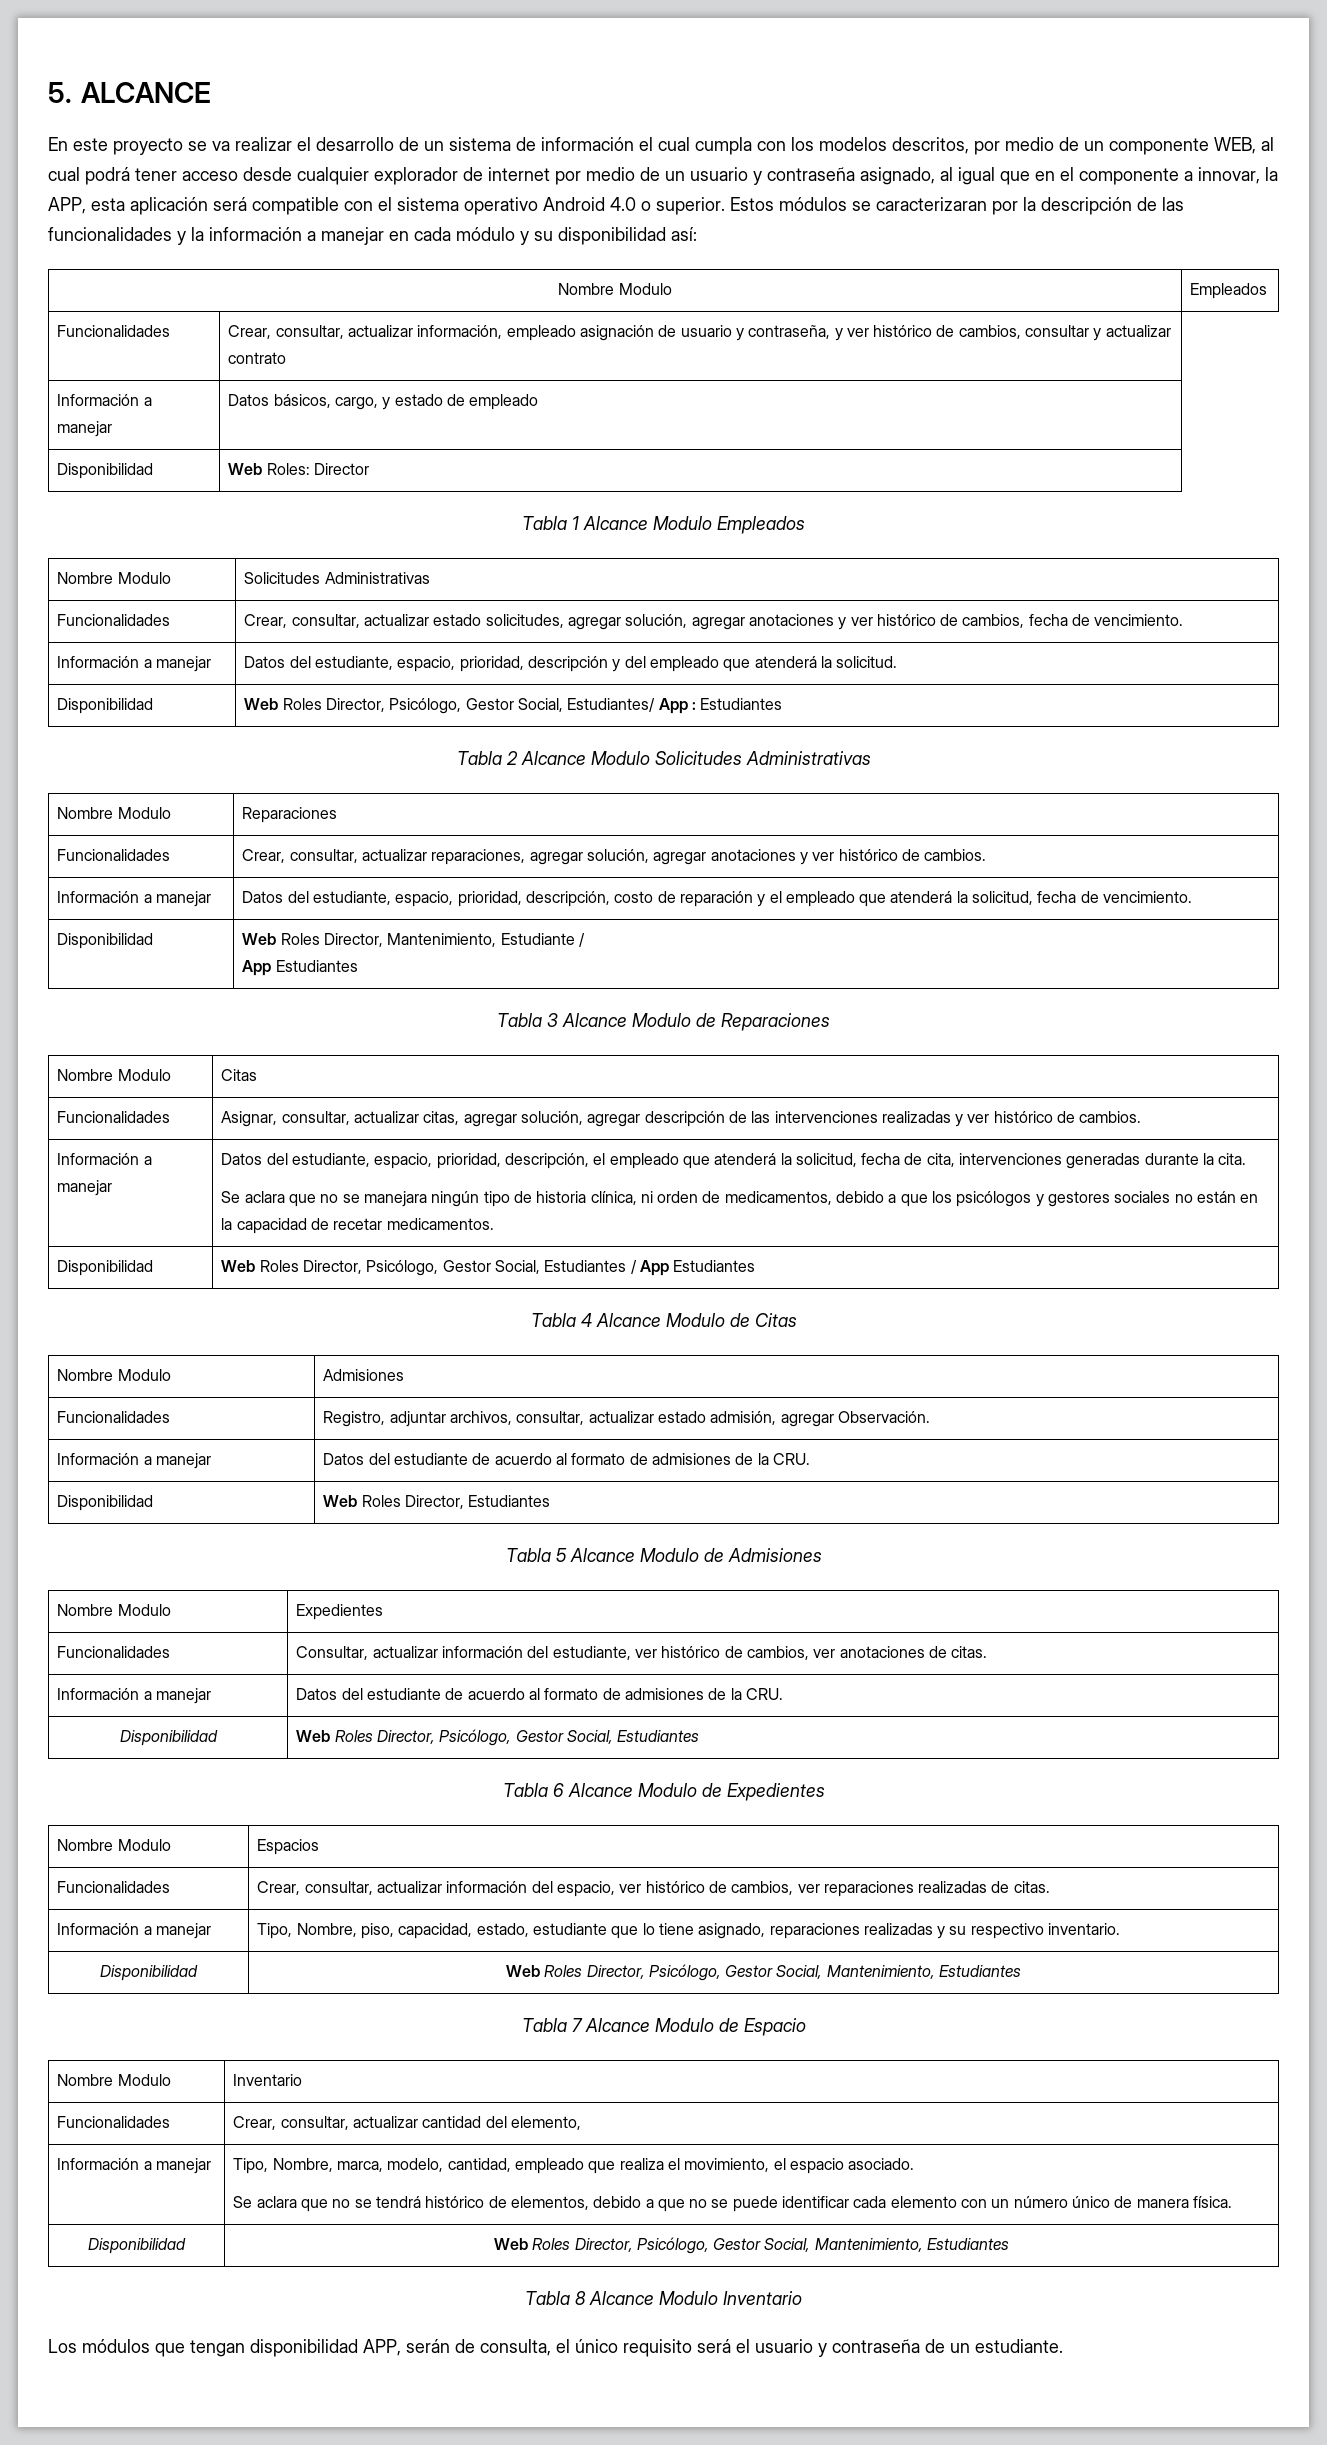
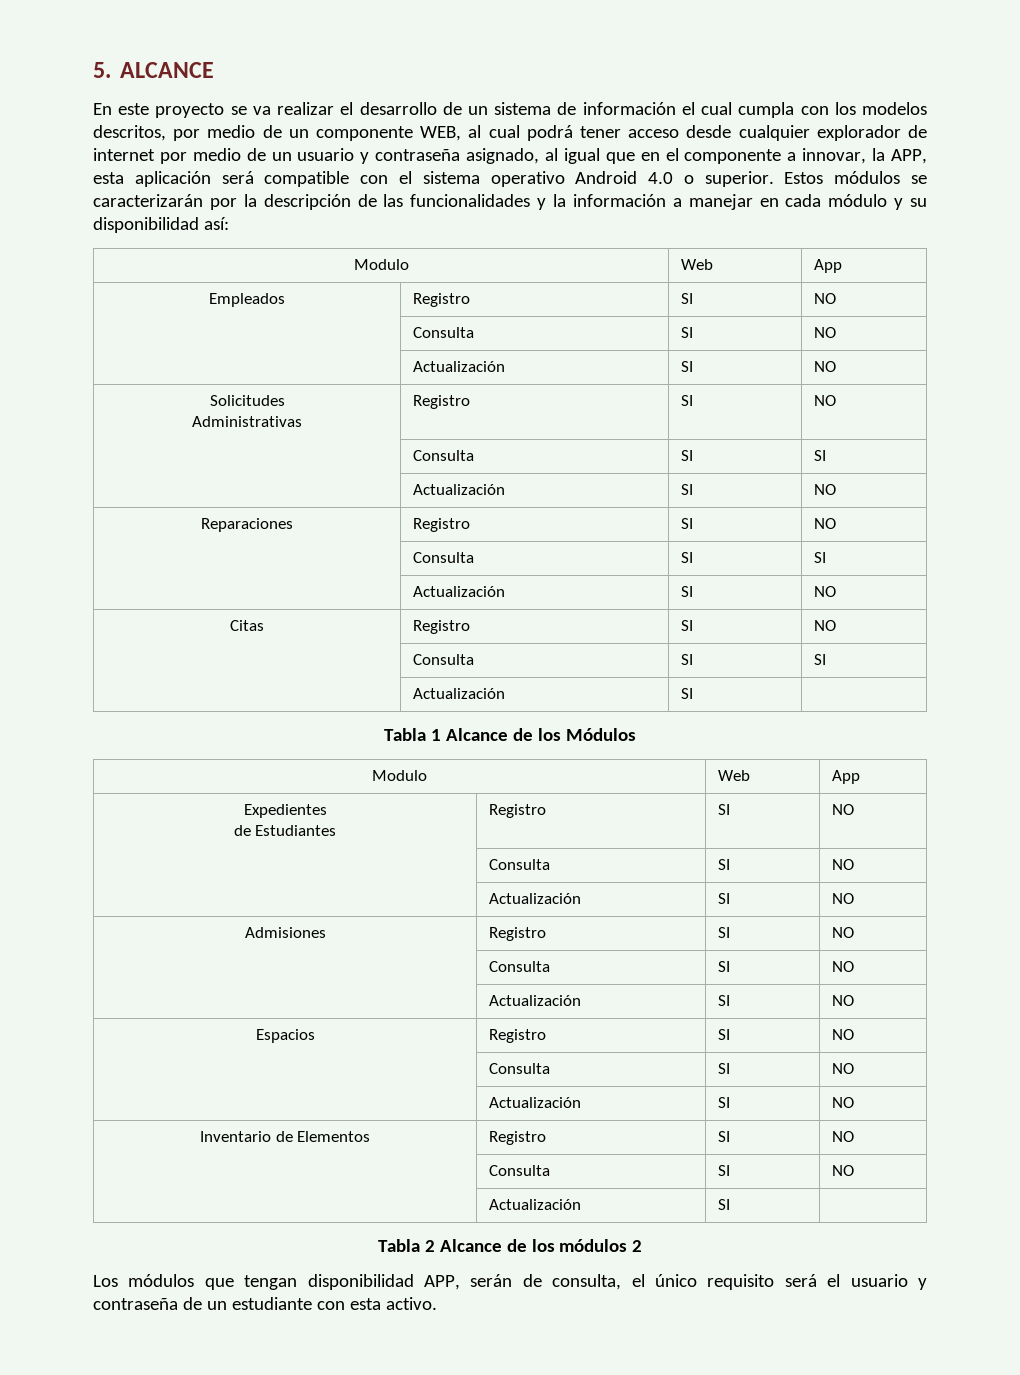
[876,197,987,211] caracterizaran -> [93,194,203,207] caracterizarán
[558,283,672,295] [1190,283,1268,299] [57,325,171,337] [228,325,1171,341] [228,352,287,364] [57,394,152,406] [57,421,113,437] [228,394,539,410] [57,463,154,479] [228,463,369,475] [522,516,805,534] [57,572,171,584] [244,572,430,584] [57,614,171,626] [244,614,1184,630] [57,656,211,672] [244,656,898,672] [57,698,154,714] [244,698,783,714] [456,751,871,765] [57,807,171,819] [242,807,338,823] [57,849,171,861] [242,849,987,865] [57,891,211,907] [242,891,1193,907] [57,933,154,949] [242,933,585,947] [242,960,358,976] [497,1013,830,1031] [57,1069,171,1081] [221,1069,258,1081] [57,1111,171,1123] [221,1111,1142,1127] [57,1153,152,1165] [57,1180,113,1196] [221,1153,1247,1169] [221,1191,1259,1207] [221,1218,494,1234] [57,1260,154,1276] [221,1260,756,1276] [530,1313,797,1327] [57,1369,171,1381] [323,1369,405,1381] [57,1411,171,1423] [323,1411,930,1427] [57,1453,211,1469] [323,1453,810,1465] [57,1495,154,1511] [323,1495,551,1509] [505,1548,822,1562] [57,1604,171,1616] [296,1604,384,1620] [57,1646,171,1658] [296,1646,988,1660] [57,1688,211,1704] [296,1688,783,1700] [119,1730,218,1746] [296,1729,700,1746] [502,1783,825,1801] [57,1839,171,1851] [257,1839,320,1855] [57,1881,171,1893] [257,1881,1050,1897] [57,1923,211,1939] [257,1923,1121,1939] [100,1965,198,1981] [505,1964,1022,1981] [521,2018,806,2036] [57,2074,171,2086] [233,2074,303,2086] [57,2116,171,2128] [233,2116,581,2130] [57,2158,211,2174] [233,2158,915,2174] [233,2196,1233,2212] [88,2238,186,2254] [493,2237,1010,2254] [525,2291,802,2305] Nombre Modulo | Empleados // Funcionalidades | Crear, consultar, actualizar información, empleado asignación de usuario y contraseña, y ver histórico de cambios, consultar y actualizar contrato // Información a manejar | Datos básicos, cargo, y estado de empleado // Disponibilidad | Web Roles: Director // Tabla 1 Alcance Modulo Empleados // Nombre Modulo | Solicitudes Administrativas // Funcionalidades | Crear, consultar, actualizar estado solicitudes, agregar solución, agregar anotaciones y ver histórico de cambios, fecha de vencimiento. // Información a manejar | Datos del estudiante, espacio, prioridad, descripción y del empleado que atenderá la solicitud. // Disponibilidad | Web Roles Director, Psicólogo, Gestor Social, Estudiantes/ App : Estudiantes // Tabla 2 Alcance Modulo Solicitudes Administrativas // Nombre Modulo | Reparaciones // Funcionalidades | Crear, consultar, actualizar reparaciones, agregar solución, agregar anotaciones y ver histórico de cambios. // Información a manejar | Datos del estudiante, espacio, prioridad, descripción, costo de reparación y el empleado que atenderá la solicitud, fecha de vencimiento. // Disponibilidad | Web Roles Director, Mantenimiento, Estudiante / // App Estudiantes // Tabla 3 Alcance Modulo de Reparaciones // Nombre Modulo | Citas // Funcionalidades | Asignar, consultar, actualizar citas, agregar solución, agregar descripción de las intervenciones realizadas y ver histórico de cambios. // Información a manejar | Datos del estudiante, espacio, prioridad, descripción, el empleado que atenderá la solicitud, fecha de cita, intervenciones generadas durante la cita. // Se aclara que no se manejara ningún tipo de historia clínica, ni orden de medicamentos, debido a que los psicólogos y gestores sociales no están en la capacidad de recetar medicamentos. // Disponibilidad | Web Roles Director, Psicólogo, Gestor Social, Estudiantes / App Estudiantes // Tabla 4 Alcance Modulo de Citas // Nombre Modulo | Admisiones // Funcionalidades | Registro, adjuntar archivos, consultar, actualizar estado admisión, agregar Observación. // Información a manejar | Datos del estudiante de acuerdo al formato de admisiones de la CRU. // Disponibilidad | Web Roles Director, Estudiantes // Tabla 5 Alcance Modulo de Admisiones // Nombre Modulo | Expedientes // Funcionalidades | Consultar, actualizar información del estudiante, ver histórico de cambios, ver anotaciones de citas. // Información a manejar | Datos del estudiante de acuerdo al formato de admisiones de la CRU. // Disponibilidad | Web Roles Director, Psicólogo, Gestor Social, Estudiantes // Tabla 6 Alcance Modulo de Expedientes // Nombre Modulo | Espacios // Funcionalidades | Crear, consultar, actualizar información del espacio, ver histórico de cambios, ver reparaciones realizadas de citas. // Información a manejar | Tipo, Nombre, piso, capacidad, estado, estudiante que lo tiene asignado, reparaciones realizadas y su respectivo inventario. // Disponibilidad | Web Roles Director, Psicólogo, Gestor Social, Mantenimiento, Estudiantes // Tabla 7 Alcance Modulo de Espacio // Nombre Modulo | Inventario // Funcionalidades | Crear, consultar, actualizar cantidad del elemento, // Información a manejar | Tipo, Nombre, marca, modelo, cantidad, empleado que realiza el movimiento, el espacio asociado. // Se aclara que no se tendrá histórico de elementos, debido a que no se puede identificar cada elemento con un número único de manera física. // Disponibilidad | Web Roles Director, Psicólogo, Gestor Social, Mantenimiento, Estudiantes // Tabla 8 Alcance Modulo Inventario -> [353,259,409,270] [681,259,714,270] [814,259,843,273] [209,293,285,307] [413,293,471,307] [681,293,694,304] [814,293,837,304] [413,327,475,338] [681,327,694,338] [814,327,837,338] [413,361,506,372] [681,361,694,372] [814,361,837,372] [209,395,285,406] [192,416,302,427] [413,395,471,409] [681,395,694,406] [814,395,837,406] [413,450,475,461] [681,450,694,461] [814,450,827,461] [413,484,506,495] [681,484,694,495] [814,484,837,495] [201,518,293,532] [413,518,471,532] [681,518,694,529] [814,518,837,529] [413,552,475,563] [681,552,694,563] [814,552,827,563] [413,586,506,597] [681,586,694,597] [814,586,837,597] [230,620,264,631] [413,620,471,634] [681,620,694,631] [814,620,837,631] [413,654,475,665] [681,654,694,665] [814,654,827,665] [413,688,506,699] [681,688,694,699] [384,728,636,741] [372,770,427,781] [718,770,751,781] [832,770,861,784] [243,804,327,818] [233,825,337,836] [489,804,547,818] [718,804,731,815] [832,804,855,815] [489,859,551,870] [718,859,731,870] [832,859,855,870] [489,893,582,904] [718,893,731,904] [832,893,855,904] [244,927,326,938] [489,927,547,941] [718,927,731,938] [832,927,855,938] [489,961,551,972] [718,961,731,972] [832,961,855,972] [489,995,582,1006] [718,995,731,1006] [832,995,855,1006] [255,1029,315,1043] [489,1029,547,1043] [718,1029,731,1040] [832,1029,855,1040] [489,1063,551,1074] [718,1063,731,1074] [832,1063,855,1074] [489,1097,582,1108] [718,1097,731,1108] [832,1097,855,1108] [200,1131,370,1142] [489,1131,547,1145] [718,1131,731,1142] [832,1131,855,1142] [489,1165,551,1176] [718,1165,731,1176] [832,1165,855,1176] [489,1199,582,1210] [718,1199,731,1210] [377,1239,643,1252] Modulo | Web | App // Empleados | Registro | SI | NO // | Consulta | SI | NO // | Actualización | SI | NO // Solicitudes // Administrativas | Registro | SI | NO // | Consulta | SI | SI // | Actualización | SI | NO // Reparaciones | Registro | SI | NO // | Consulta | SI | SI // | Actualización | SI | NO // Citas | Registro | SI | NO // | Consulta | SI | SI // | Actualización | SI | // Tabla 1 Alcance de los Módulos // Modulo | Web | App // Expedientes // de Estudiantes | Registro | SI | NO // | Consulta | SI | NO // | Actualización | SI | NO // Admisiones | Registro | SI | NO // | Consulta | SI | NO // | Actualización | SI | NO // Espacios | Registro | SI | NO // | Consulta | SI | NO // | Actualización | SI | NO // Inventario de Elementos | Registro | SI | NO // | Consulta | SI | NO // | Actualización | SI | // Tabla 2 Alcance de los módulos 2
[975,2339,1063,2353] estudiante. -> [231,1297,437,1310] estudiante con esta activo.

